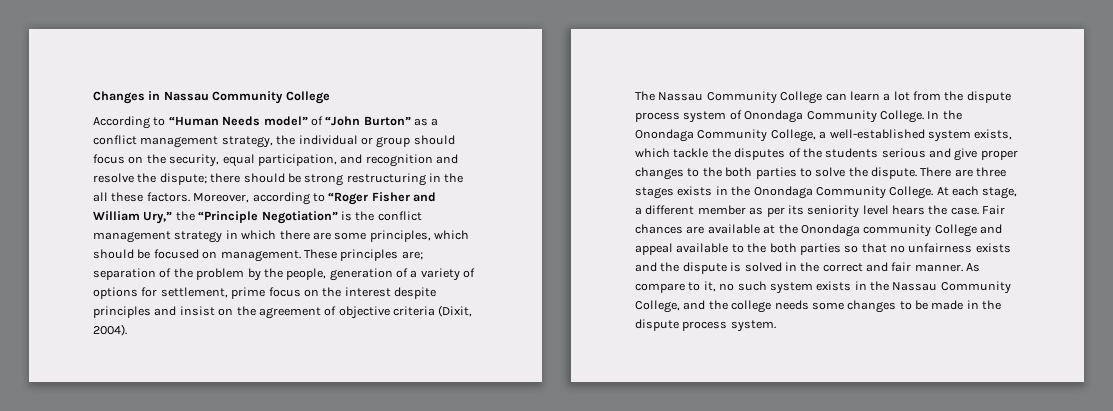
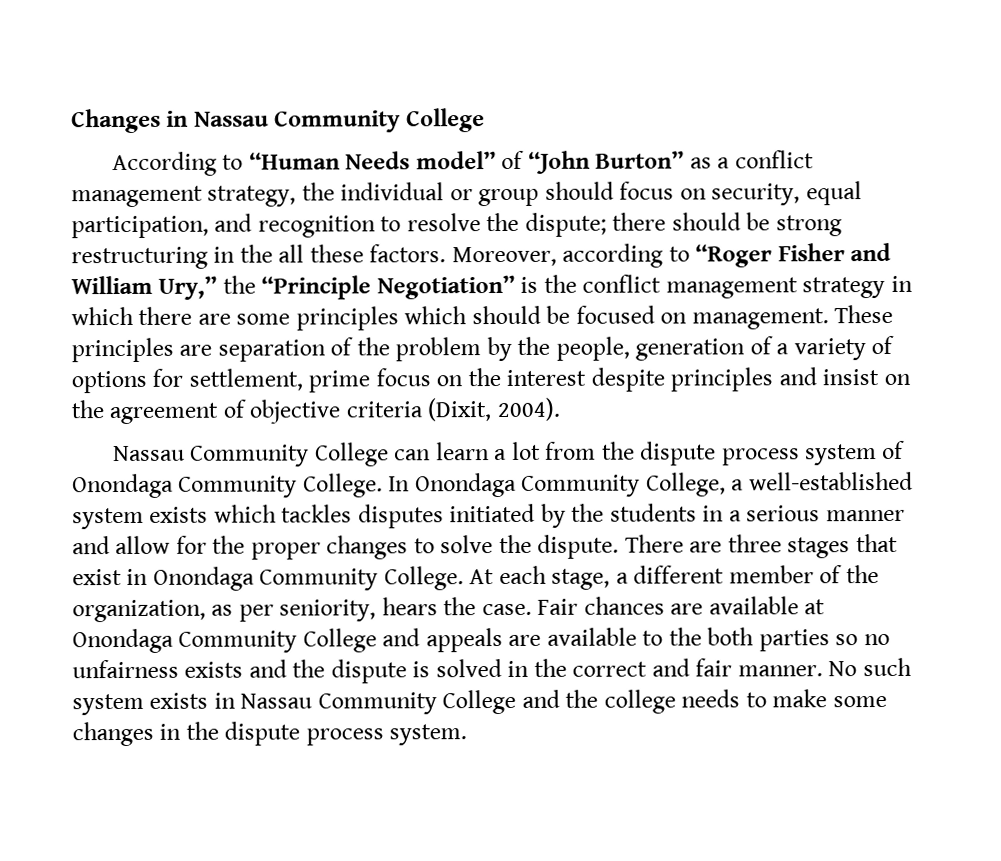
[146,154,166,164] the -> (707, 194) none
[436,154,458,164] and -> [380,216,402,232] to
[369,230,431,242] principles, -> [295,306,399,331] principles
[401,251,423,260] are; -> [179,344,213,356] are
[635,91,655,101] The -> (560, 409) none
[942,110,962,120] the -> (411, 484) none
[974,129,1013,140] [635,148,1018,161] [635,167,797,180] exists, which tackle the disputes of the students serious and give proper changes to the both parties -> [149,503,905,529] [72,535,409,560] exists which tackles disputes initiated by the students in a serious manner and allow for the proper changes
[677,186,751,196] exists in the -> [855,533,898,553] [72,568,149,586] that exist in
[749,205,889,218] as per its seniority level -> [819,565,879,584] [72,599,377,623] of the organization, as per seniority,
[778,224,1002,237] [635,243,673,255] the Onondaga community College and appeal -> [72,627,542,654] Onondaga Community College and appeals are
[861,243,887,253] that -> (859, 640) none
[966,263,981,272] [635,281,735,293] As compare to it, no -> [828,661,858,677] No
[870,281,1011,294] [635,300,680,313] the Nassau Community College, -> [240,689,517,715] Nassau Community College
[811,300,964,313] some changes to be made -> [745,689,887,708] [72,721,154,747] to make some changes

